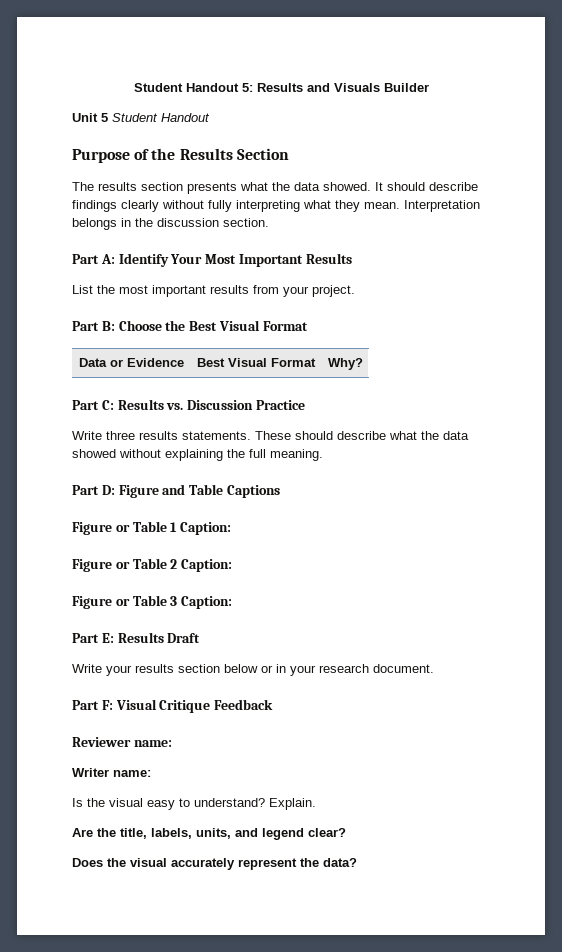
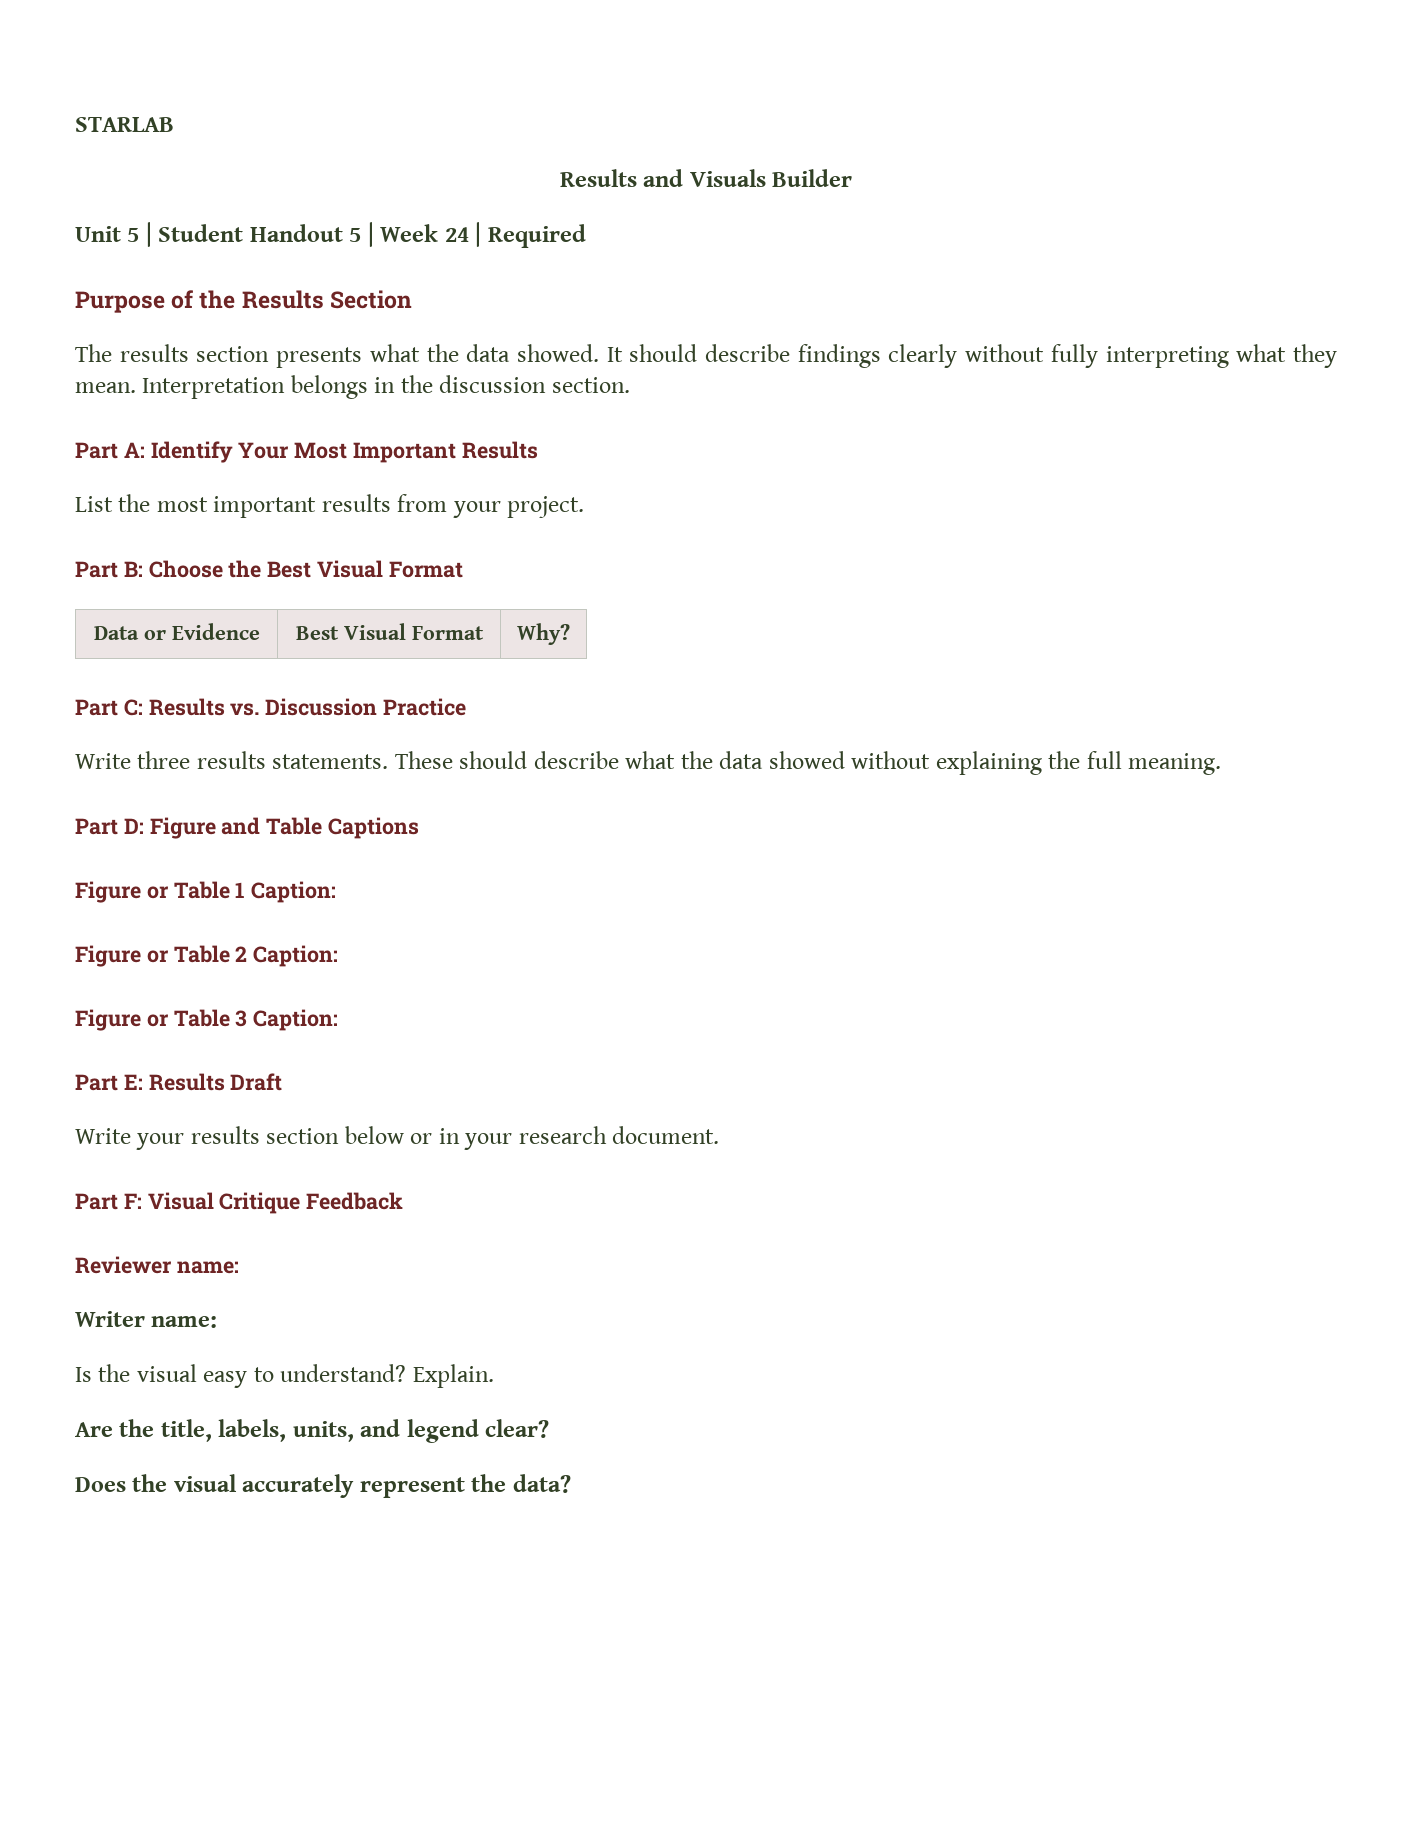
[133,83,253,92] Student Handout 5: -> [75,117,174,132] STARLAB //
[112,113,210,122] Student Handout -> [145,222,586,248] | Student Handout 5 | Week 24 | Required

